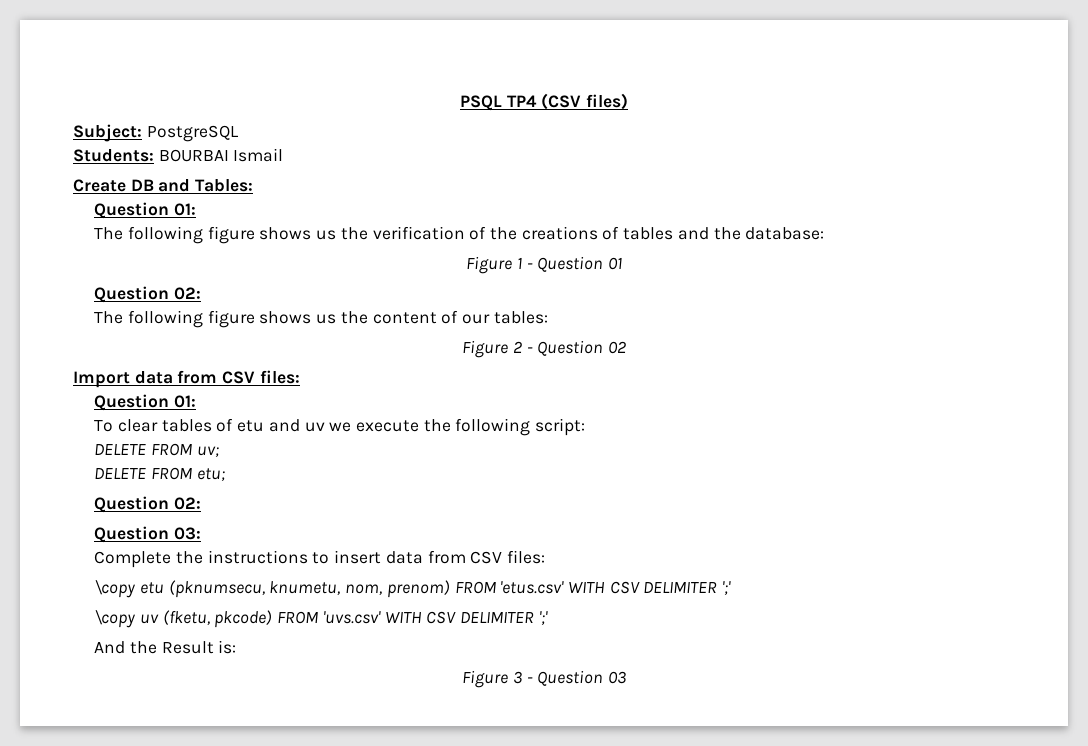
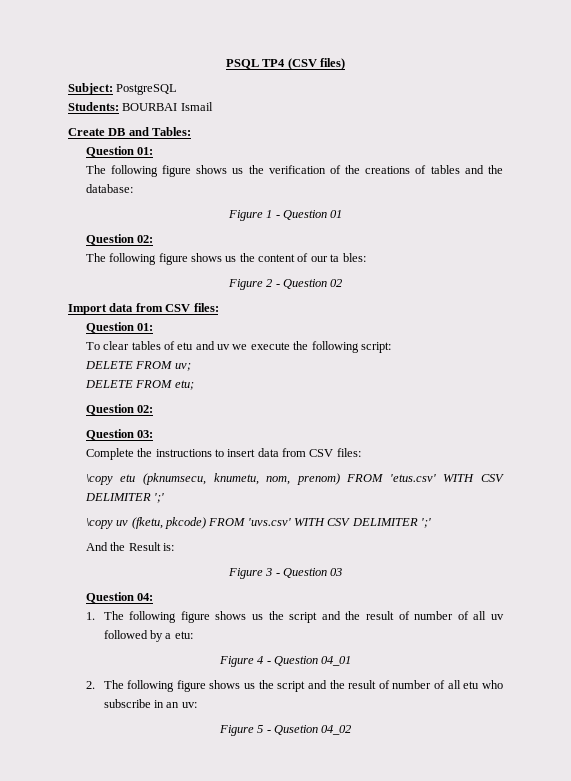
[493,311,548,324] tables: -> [330,253,366,262] ta bles:
(626, 677) none -> [85,592,154,603] [85,611,504,623] [103,630,193,642] [218,656,352,667] [85,680,503,692] [103,699,197,708] [218,725,352,736] // Question 04: // 1. The following figure shows us the script and the result of number of all uv followed by a etu: // Figure 4 - Question 04_01 // 2. The following figure shows us the script and the result of number of all etu who subscribe in an uv: // Figure 5 - Qusetion 04_02

